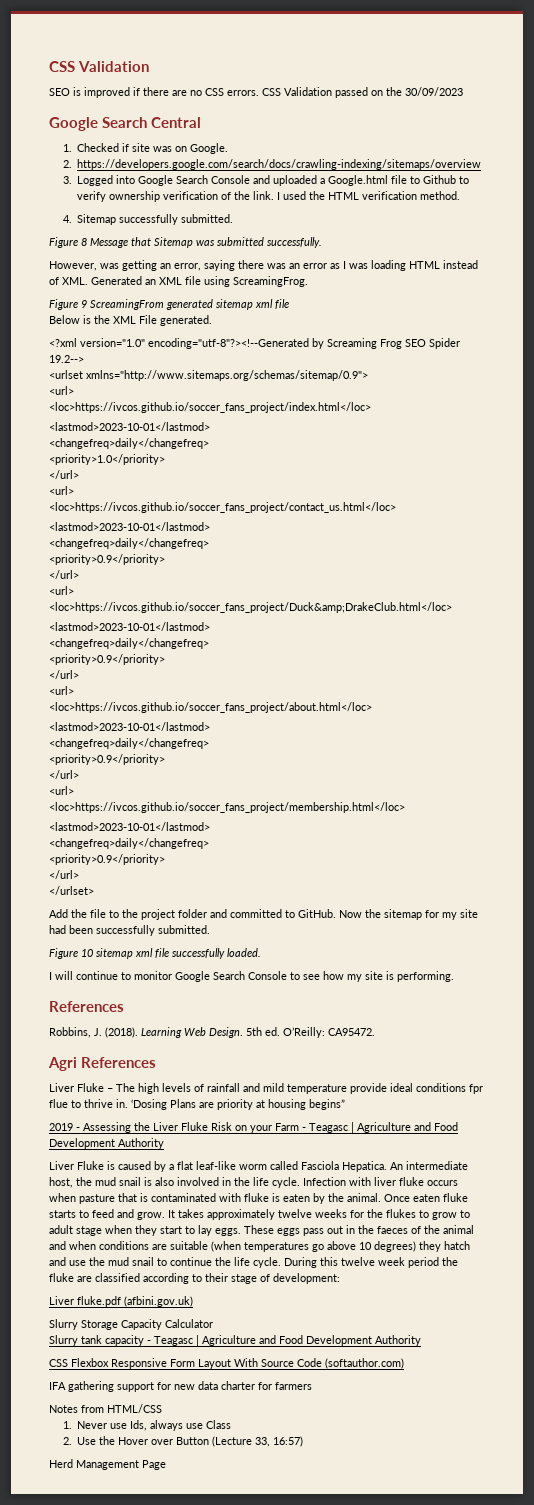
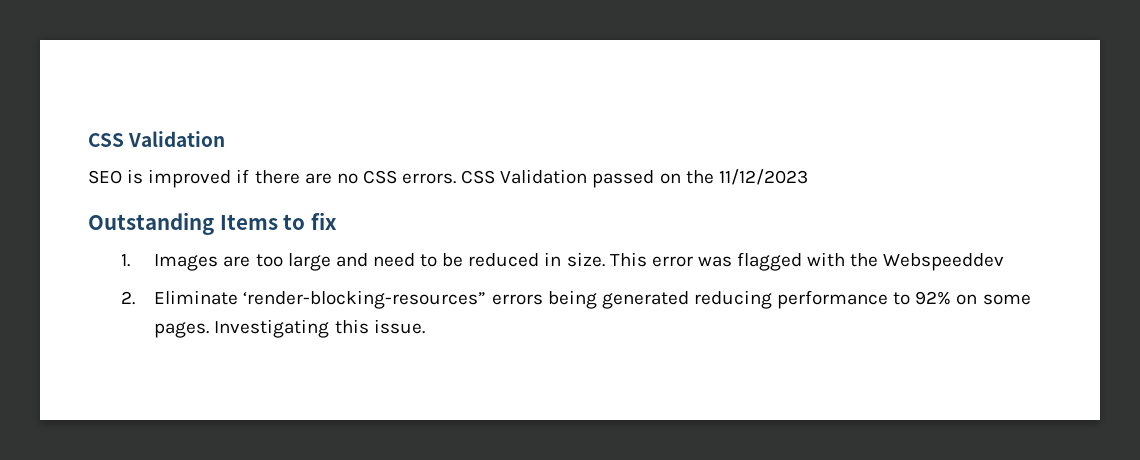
[405,87,463,96] [49,117,202,131] [62,143,229,154] [62,159,482,170] [62,175,470,186] [77,191,461,202] [62,214,234,225] [49,237,322,248] [49,260,478,271] [49,276,308,287] [49,299,289,310] [49,315,212,326] [49,338,460,349] [49,355,84,363] [49,370,368,381] [49,386,74,395] [49,402,371,413] [49,422,210,431] [49,438,209,449] [49,454,165,465] [49,470,79,479] [49,486,74,495] [49,502,396,513] [49,522,210,531] [49,538,209,549] [49,554,165,565] [49,570,79,579] [49,586,74,595] [49,602,452,613] [49,622,210,631] [49,638,209,649] [49,654,165,665] [49,670,79,679] [49,686,74,695] [49,702,372,713] [49,722,210,731] [49,738,209,749] [49,754,165,765] [49,770,79,779] [49,786,74,795] [49,802,405,813] [49,822,210,831] [49,838,209,849] [49,854,165,865] [49,870,79,879] [49,886,94,895] [49,909,478,920] [49,925,210,936] [49,948,261,959] [49,971,454,982] [49,1001,124,1012] [49,1027,375,1038] [48,1057,157,1071] [49,1083,483,1094] [49,1099,345,1110] [49,1122,458,1133] [49,1138,164,1149] [49,1161,468,1172] [49,1177,458,1188] [49,1193,468,1204] [49,1209,470,1220] [49,1225,474,1236] [49,1241,470,1252] [49,1257,458,1268] [49,1273,340,1284] [49,1296,193,1307] [49,1319,213,1330] [49,1335,421,1346] [49,1358,404,1369] [49,1381,312,1392] [49,1404,162,1413] [62,1420,232,1431] [62,1436,304,1447] [49,1459,166,1470] 30/09/2023 // Google Search Central // 1. Checked if site was on Google. // 2. https://developers.google.com/search/docs/crawling-indexing/sitemaps/overview // 3. Logged into Google Search Console and uploaded a Google.html file to Github to verify ownership verification of the link. I used the HTML verification method. // 4. Sitemap successfully submitted. // Figure 8 Message that Sitemap was submitted successfully. // However, was getting an error, saying there was an error as I was loading HTML instead of XML. Generated an XML file using ScreamingFrog. // Figure 9 ScreamingFrom generated sitemap xml file // Below is the XML File generated. // <?xml version="1.0" encoding="utf-8"?><!--Generated by Screaming Frog SEO Spider 19.2--> // <urlset xmlns="http://www.sitemaps.org/schemas/sitemap/0.9"> // <url> // <loc>https://ivcos.github.io/soccer_fans_project/index.html</loc> // <lastmod>2023-10-01</lastmod> // <changefreq>daily</changefreq> // <priority>1.0</priority> // </url> // <url> // <loc>https://ivcos.github.io/soccer_fans_project/contact_us.html</loc> // <lastmod>2023-10-01</lastmod> // <changefreq>daily</changefreq> // <priority>0.9</priority> // </url> // <url> // <loc>https://ivcos.github.io/soccer_fans_project/Duck&amp;DrakeClub.html</loc> // <lastmod>2023-10-01</lastmod> // <changefreq>daily</changefreq> // <priority>0.9</priority> // </url> // <url> // <loc>https://ivcos.github.io/soccer_fans_project/about.html</loc> // <lastmod>2023-10-01</lastmod> // <changefreq>daily</changefreq> // <priority>0.9</priority> // </url> // <url> // <loc>https://ivcos.github.io/soccer_fans_project/membership.html</loc> // <lastmod>2023-10-01</lastmod> // <changefreq>daily</changefreq> // <priority>0.9</priority> // </url> // </urlset> // Add the file to the project folder and committed to GitHub. Now the sitemap for my site had been successfully submitted. // Figure 10 sitemap xml file successfully loaded. // I will continue to monitor Google Search Console to see how my site is performing. // References // Robbins, J. (2018). Learning Web Design. 5th ed. O’Reilly: CA95472. // Agri References // Liver Fluke – The high levels of rainfall and mild temperature provide ideal conditions fpr flue to thrive in. ‘Dosing Plans are priority at housing begins” // 2019 - Assessing the Liver Fluke Risk on your Farm - Teagasc | Agriculture and Food Development Authority // Liver Fluke is caused by a flat leaf-like worm called Fasciola Hepatica. An intermediate host, the mud snail is also involved in the life cycle. Infection with liver fluke occurs when pasture that is contaminated with fluke is eaten by the animal. Once eaten fluke starts to feed and grow. It takes approximately twelve weeks for the flukes to grow to adult stage when they start to lay eggs. These eggs pass out in the faeces of the animal and when conditions are suitable (when temperatures go above 10 degrees) they hatch and use the mud snail to continue the life cycle. During this twelve week period the fluke are classified according to their stage of development: // Liver fluke.pdf (afbini.gov.uk) // Slurry Storage Capacity Calculator // Slurry tank capacity - Teagasc | Agriculture and Food Development Authority // CSS Flexbox Responsive Form Layout With Source Code (softauthor.com) // IFA gathering support for new data charter for farmers // Notes from HTML/CSS // 1. Never use Ids, always use Class // 2. Use the Hover over Button (Lecture 33, 16:57) // Herd Management Page -> [718,169,808,185] [88,212,337,235] [121,252,1005,271] [121,290,1031,309] [154,319,425,338] 11/12/2023 // Outstanding Items to fix // 1. Images are too large and need to be reduced in size. This error was flagged with the Webspeeddev // 2. Eliminate ‘render-blocking-resources” errors being generated reducing performance to 92% on some pages. Investigating this issue.

